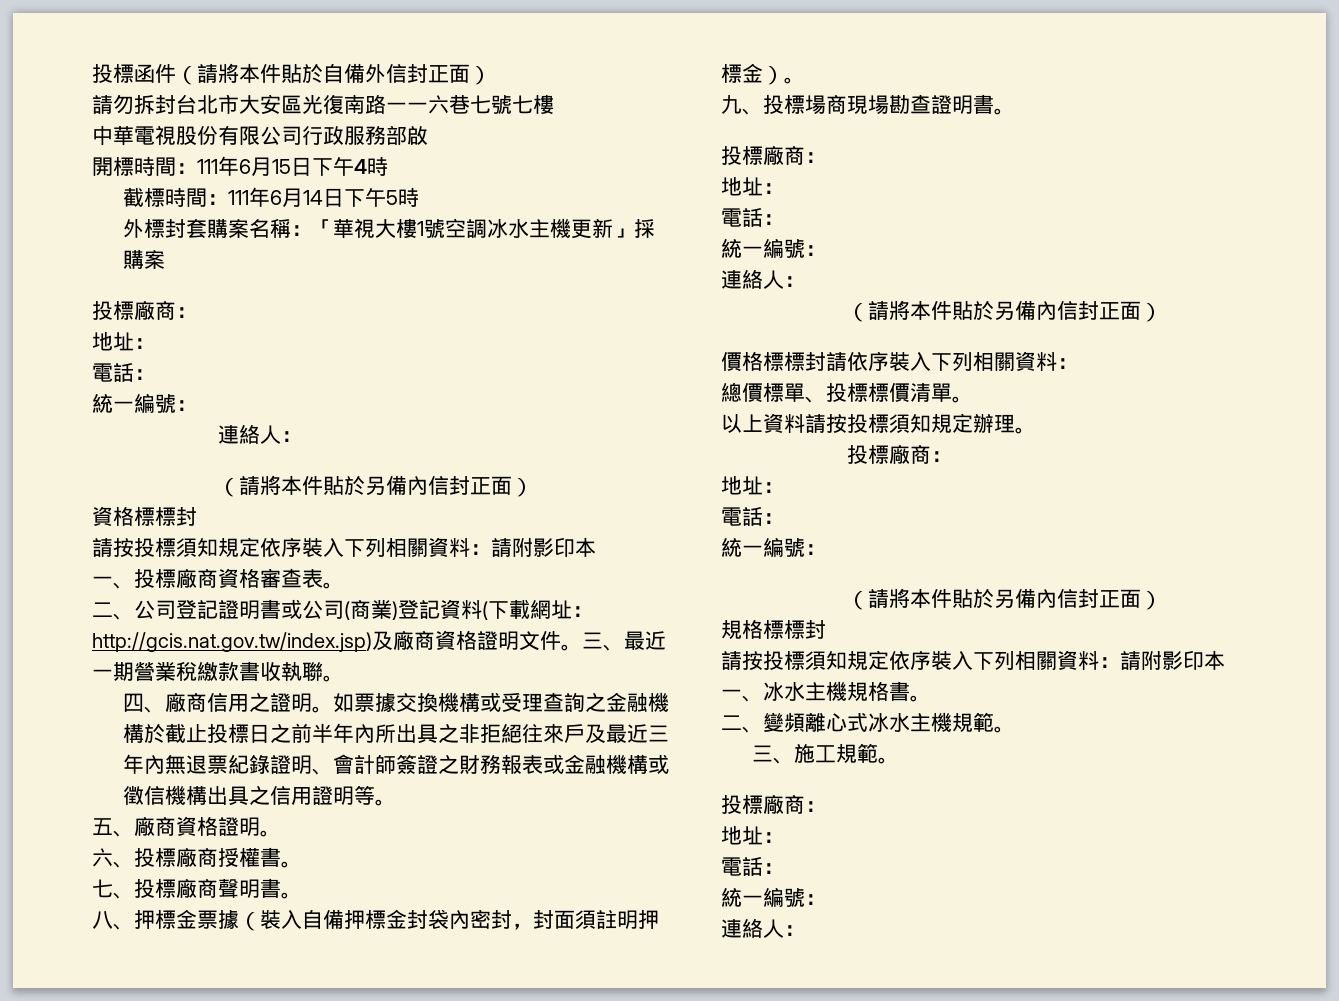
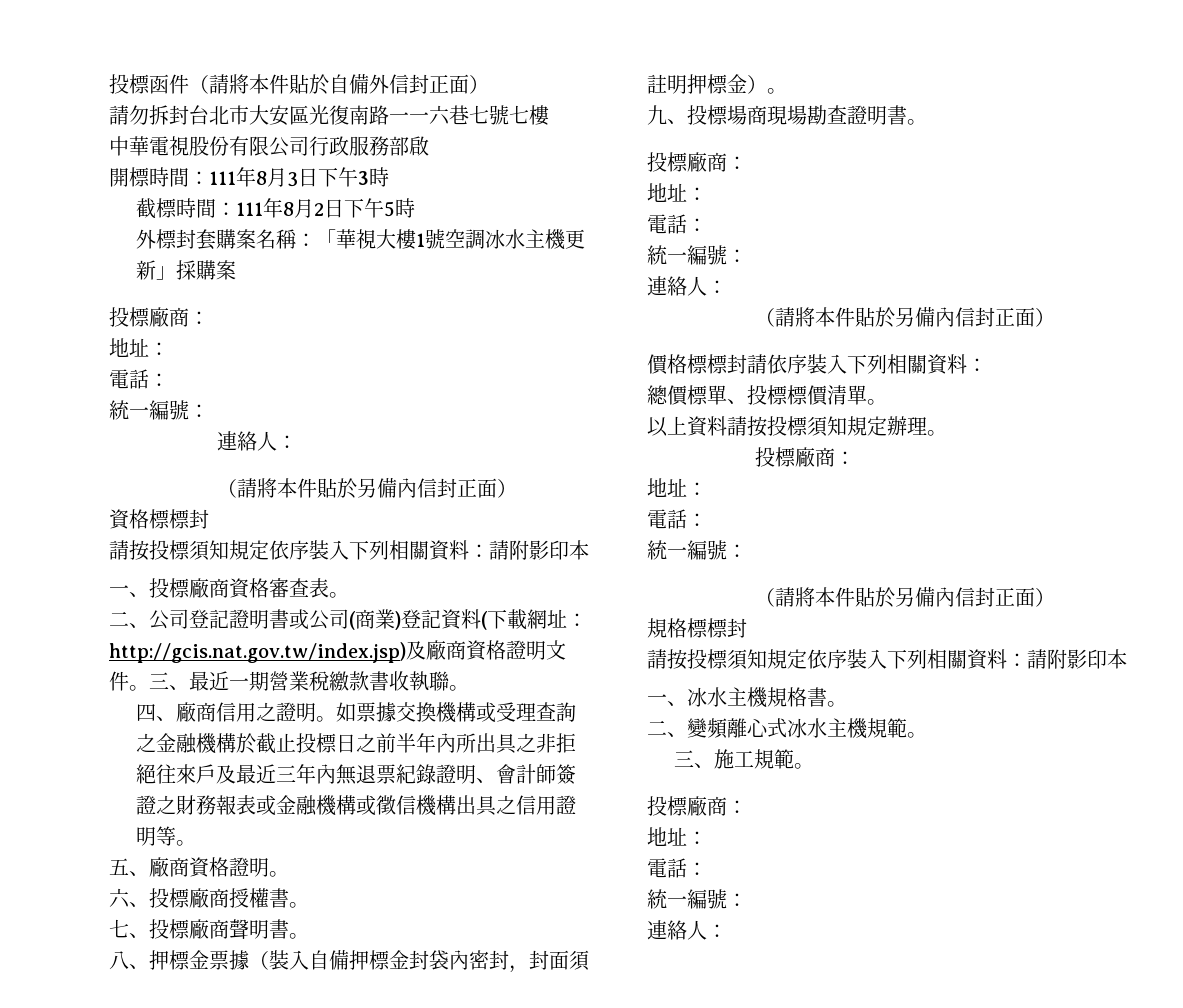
[239,157,367,176] 6月15日下午4 -> [256,167,369,187] 8月3日下午3
[270,188,324,207] 6月14 -> [283,199,325,218] 8月2

